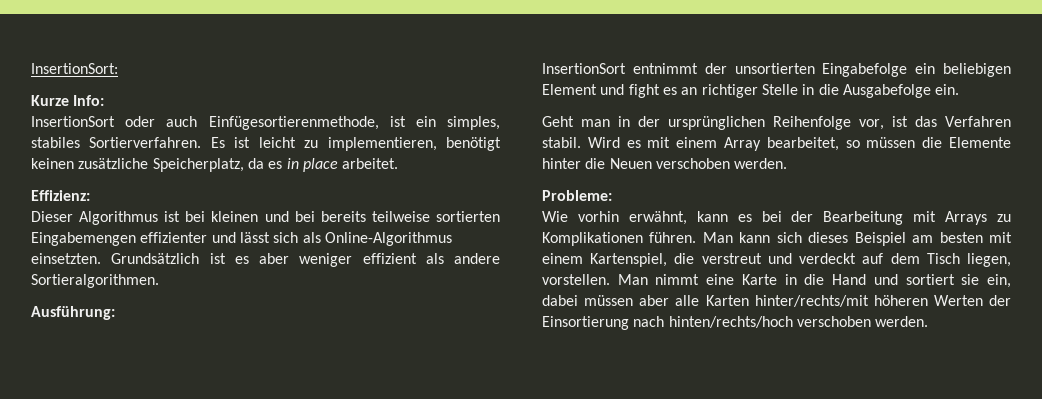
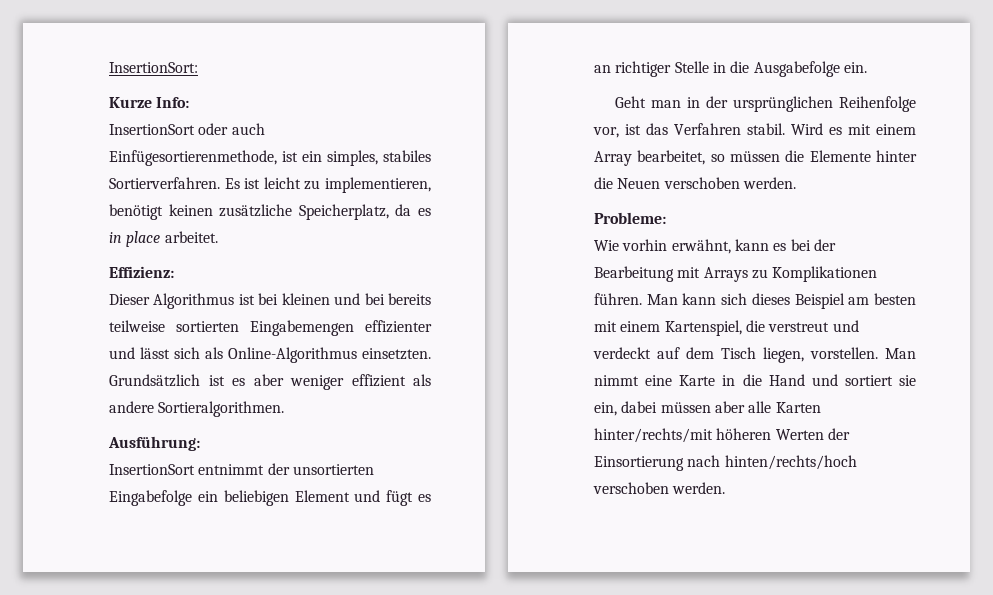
[628,84,660,98] fight -> [386,490,414,506] fügt

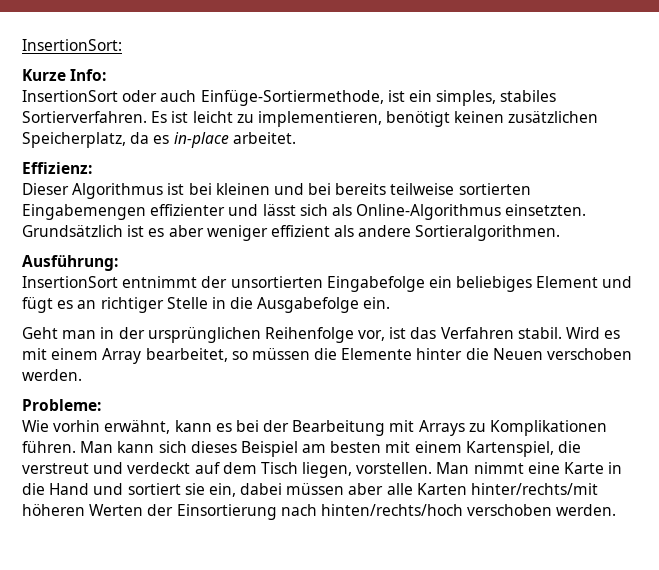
[109,150,277,166] Einfügesortierenmethode, -> [200,90,384,106] Einfüge-Sortiermethode,
[219,204,293,217] zusätzliche -> [508,111,599,123] zusätzlichen
[109,231,161,247] in place -> [173,132,229,148] in-place
[223,490,289,506] beliebigen -> [456,276,533,292] beliebiges

